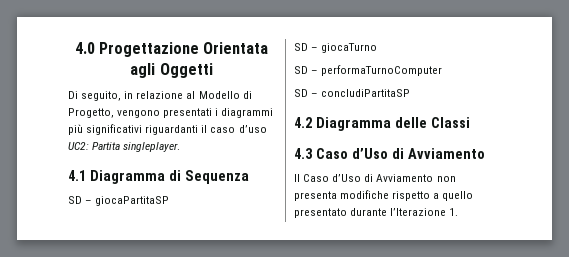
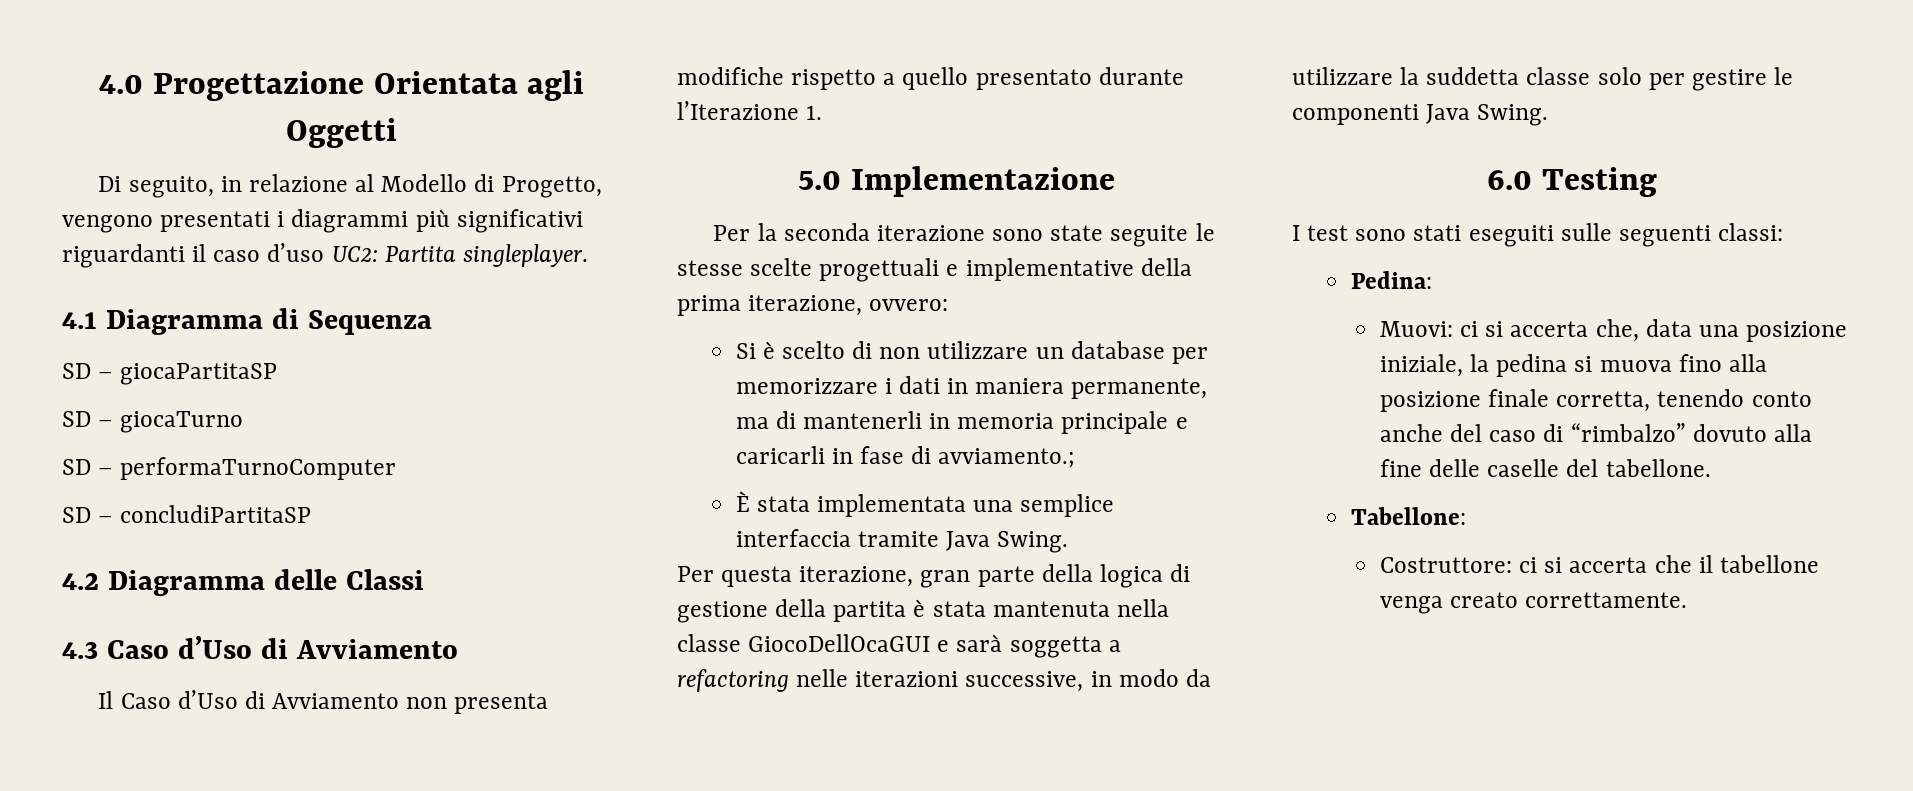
(459, 212) none -> [798,166,1115,197] [713,223,1215,247] [677,258,1192,282] [677,295,949,316] [735,341,1208,364] [735,376,1208,399] [735,411,1188,434] [735,446,1076,468] [735,491,1115,517] [735,529,1069,553] [677,564,1191,588] [677,599,1169,623] [677,634,1121,658] [677,669,1211,692] [1292,67,1794,91] [1292,104,1549,126] [1486,167,1657,197] [1292,223,1784,247] [1350,271,1432,289] [1380,319,1848,342] [1380,354,1767,377] [1380,389,1812,412] [1380,423,1812,442] [1380,459,1711,477] [1350,507,1466,525] [1380,555,1819,573] [1380,592,1688,614] // 5.0 Implementazione // Per la seconda iterazione sono state seguite le stesse scelte progettuali e implementative della prima iterazione, ovvero: // Si è scelto di non utilizzare un database per memorizzare i dati in maniera permanente, ma di mantenerli in memoria principale e caricarli in fase di avviamento.; // È stata implementata una semplice interfaccia tramite Java Swing. // Per questa iterazione, gran parte della logica di gestione della partita è stata mantenuta nella classe GiocoDellOcaGUI e sarà soggetta a refactoring nelle iterazioni successive, in modo da utilizzare la suddetta classe solo per gestire le componenti Java Swing. // 6.0 Testing // I test sono stati eseguiti sulle seguenti classi: // Pedina: // Muovi: ci si accerta che, data una posizione iniziale, la pedina si muova fino alla posizione finale corretta, tenendo conto anche del caso di “rimbalzo” dovuto alla fine delle caselle del tabellone. // Tabellone: // Costruttore: ci si accerta che il tabellone venga creato correttamente.

